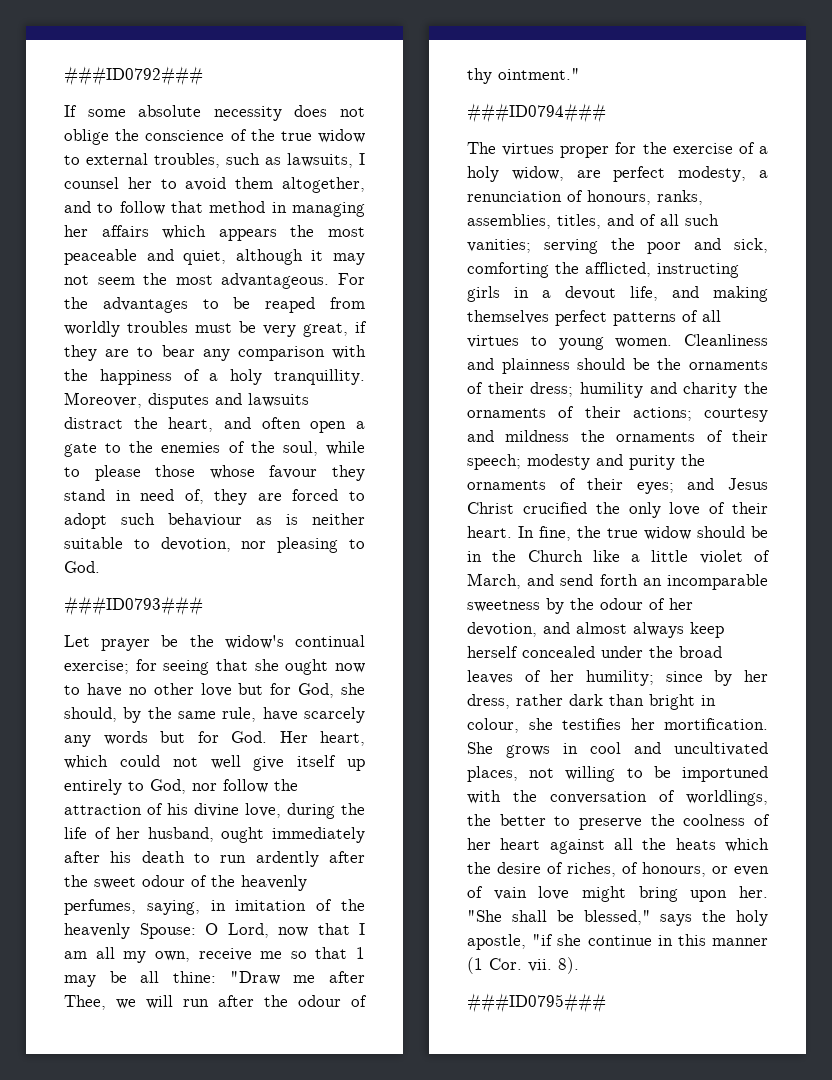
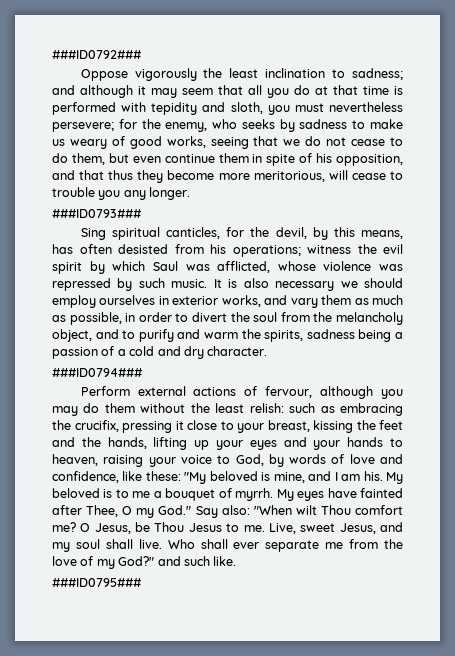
[64,105,365,121] [64,129,365,145] [64,153,365,168] [64,177,365,193] [64,201,365,217] [64,225,365,241] [64,249,365,265] [64,273,365,289] [64,297,365,313] [64,321,367,337] [64,345,366,361] [64,369,365,385] [64,392,309,409] [64,417,365,433] [64,441,365,457] [64,465,365,481] [64,489,365,505] [64,513,365,529] [64,537,366,553] [64,561,100,573] [64,596,203,616] [64,635,365,651] [64,659,365,675] [64,683,365,698] [64,707,365,723] [64,731,365,747] [64,755,365,771] [64,779,298,795] [64,803,365,819] [64,827,365,843] [64,851,365,867] [64,875,307,891] [64,899,366,915] [64,923,365,939] [64,947,365,963] [64,971,365,987] [64,995,367,1010] [467,68,580,84] [467,103,606,123] [467,142,768,158] [467,166,768,182] [467,190,703,205] [467,214,719,229] [467,238,768,254] [467,262,739,278] [467,286,768,302] [467,310,721,326] [467,334,768,350] [467,358,768,374] [467,382,768,398] [467,406,768,422] [467,430,768,442] [467,454,705,470] [467,478,768,494] [467,502,768,518] [467,526,768,541] [467,550,770,564] [467,573,768,590] [467,598,693,614] [467,622,724,638] [467,646,722,658] [467,670,768,686] [467,694,716,710] [467,718,768,733] [467,742,768,758] [467,766,768,782] [467,790,768,806] [467,814,770,830] [467,838,769,854] [467,862,769,877] [467,886,768,902] [467,910,768,926] [467,934,768,950] [467,957,579,974] If some absolute necessity does not oblige the conscience of the true widow to external troubles, such as lawsuits, I counsel her to avoid them altogether, and to follow that method in managing her affairs which appears the most peaceable and quiet, although it may not seem the most advantageous. For the advantages to be reaped from worldly troubles must be very great, if they are to bear any comparison with the happiness of a holy tranquillity. Moreover, disputes and lawsuits distract the heart, and often open a gate to the enemies of the soul, while to please those whose favour they stand in need of, they are forced to adopt such behaviour as is neither suitable to devotion, nor pleasing to God. // ###ID0793### // Let prayer be the widow's continual exercise; for seeing that she ought now to have no other love but for God, she should, by the same rule, have scarcely any words but for God. Her heart, which could not well give itself up entirely to God, nor follow the attraction of his divine love, during the life of her husband, ought immediately after his death to run ardently after the sweet odour of the heavenly perfumes, saying, in imitation of the heavenly Spouse: O Lord, now that I am all my own, receive me so that 1 may be all thine: "Draw me after Thee, we will run after the odour of thy ointment." // ###ID0794### // The virtues proper for the exercise of a holy widow, are perfect modesty, a renunciation of honours, ranks, assemblies, titles, and of all such vanities; serving the poor and sick, comforting the afflicted, instructing girls in a devout life, and making themselves perfect patterns of all virtues to young women. Cleanliness and plainness should be the ornaments of their dress; humility and charity the ornaments of their actions; courtesy and mildness the ornaments of their speech; modesty and purity the ornaments of their eyes; and Jesus Christ crucified the only love of their heart. In fine, the true widow should be in the Church like a little violet of March, and send forth an incomparable sweetness by the odour of her devotion, and almost always keep herself concealed under the broad leaves of her humility; since by her dress, rather dark than bright in colour, she testifies her mortification. She grows in cool and uncultivated places, not willing to be importuned with the conversation of worldlings, the better to preserve the coolness of her heart against all the heats which the desire of riches, of honours, or even of vain love might bring upon her. "She shall be blessed," says the holy apostle, "if she continue in this manner (1 Cor. vii. 8). -> [80,68,403,81] [52,85,403,98] [52,102,403,115] [52,119,403,132] [52,136,404,149] [52,153,403,166] [52,170,403,183] [52,187,191,200] [52,209,142,218] [80,227,403,240] [52,244,403,257] [52,261,403,274] [52,278,404,291] [52,295,404,308] [52,312,403,325] [52,329,403,342] [52,346,268,359] [52,368,143,377] [80,386,403,399] [52,403,404,416] [52,420,403,433] [52,437,404,450] [52,454,404,467] [52,471,403,484] [52,488,403,501] [52,505,403,518] [52,522,404,534] [52,539,403,552] [52,556,237,569] Oppose vigorously the least inclination to sadness; and although it may seem that all you do at that time is performed with tepidity and sloth, you must nevertheless persevere; for the enemy, who seeks by sadness to make us weary of good works, seeing that we do not cease to do them, but even continue them in spite of his opposition, and that thus they become more meritorious, will cease to trouble you any longer. // ###ID0793### // Sing spiritual canticles, for the devil, by this means, has often desisted from his operations; witness the evil spirit by which Saul was afflicted, whose violence was repressed by such music. It is also necessary we should employ ourselves in exterior works, and vary them as much as possible, in order to divert the soul from the melancholy object, and to purify and warm the spirits, sadness being a passion of a cold and dry character. // ###ID0794### // Perform external actions of fervour, although you may do them without the least relish: such as embracing the crucifix, pressing it close to your breast, kissing the feet and the hands, lifting up your eyes and your hands to heaven, raising your voice to God, by words of love and confidence, like these: "My beloved is mine, and I am his. My beloved is to me a bouquet of myrrh. My eyes have fainted after Thee, O my God." Say also: "When wilt Thou comfort me? O Jesus, be Thou Jesus to me. Live, sweet Jesus, and my soul shall live. Who shall ever separate me from the love of my God?" and such like.

